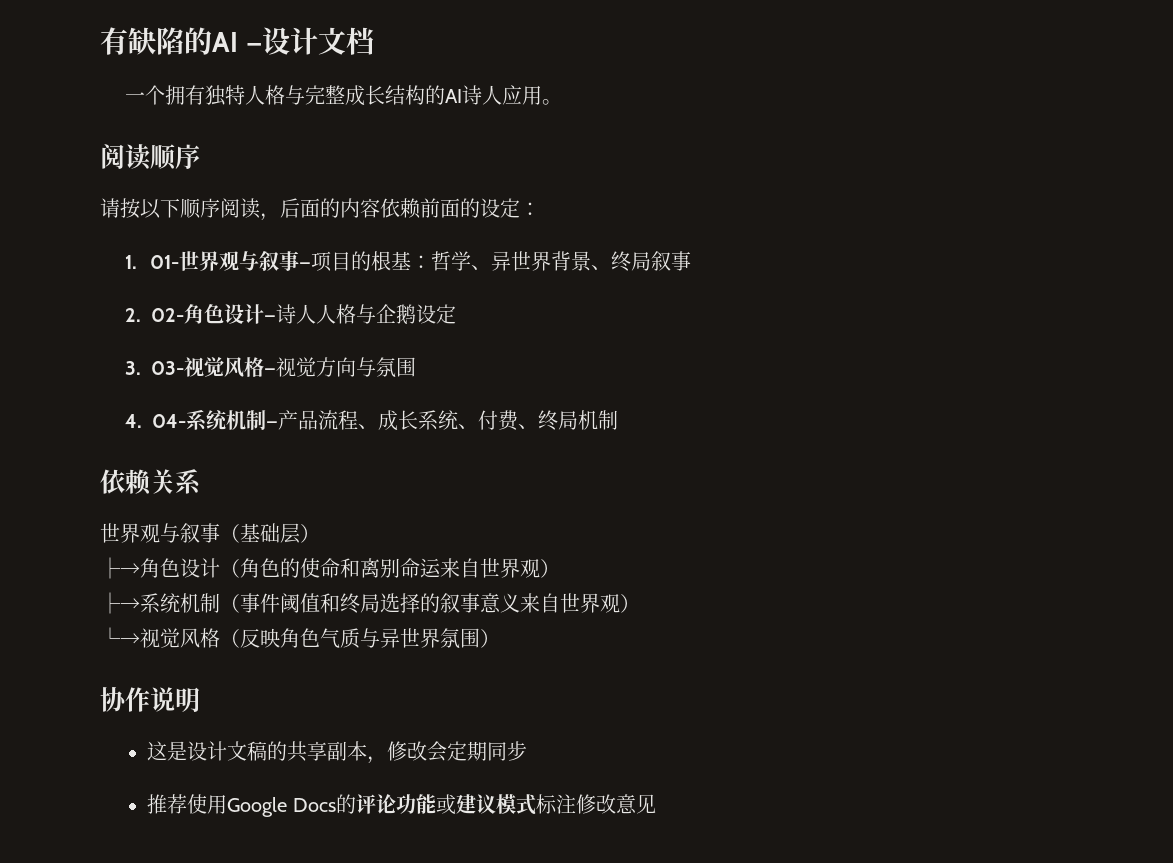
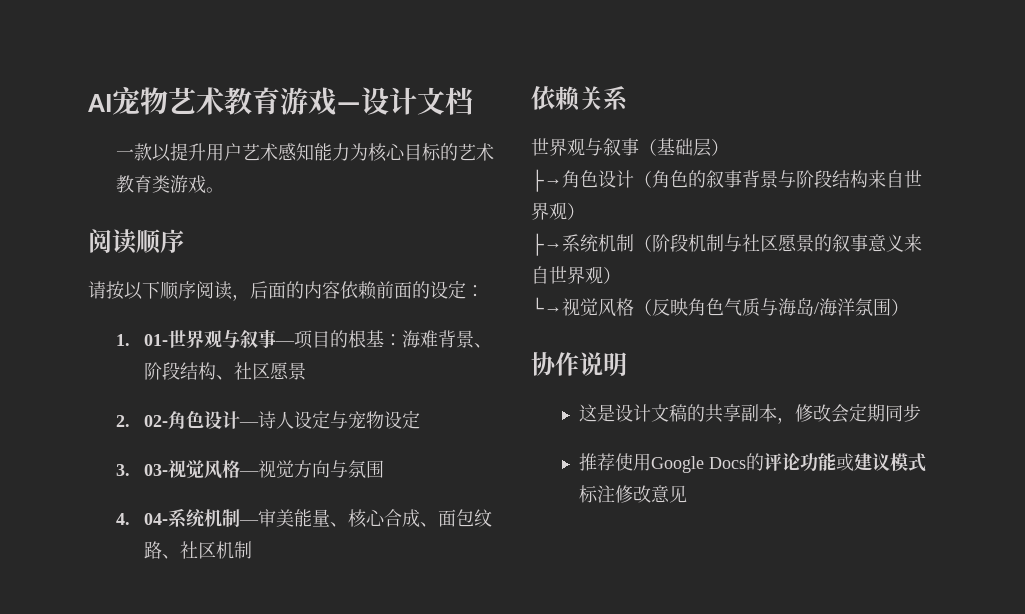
[100,27,238,55] 有缺陷的AI -> [88,86,336,116] AI宠物艺术教育游戏
[145,85,543,106] 个拥有独特人格与完整成长结构的AI诗人应用 -> [133,143,494,162] [115,175,206,194] 款以提升用户艺术感知能力为核心目标的艺术教育类游戏
[431,251,692,272] 哲学、异世界背景、终局叙事 -> [401,330,492,348] [143,362,306,380] 海难背景、阶段结构、社区愿景
[316,304,417,325] 人格与企鹅 -> [293,410,384,429] 设定与宠物
[278,410,579,431] 产品流程、成长系统、付费、终局 -> [257,509,492,528] [143,541,216,559] 审美能量、核心合成、面包纹路、社区
[300,558,441,578] 使命和离别命运 -> [706,170,868,188] 叙事背景与阶段结构
[240,593,420,614] 事件阈值和终局选择 -> [652,234,814,252] 阶段机制与社区愿景
[380,628,440,648] 异世界 -> [778,298,855,316] 海岛/海洋

